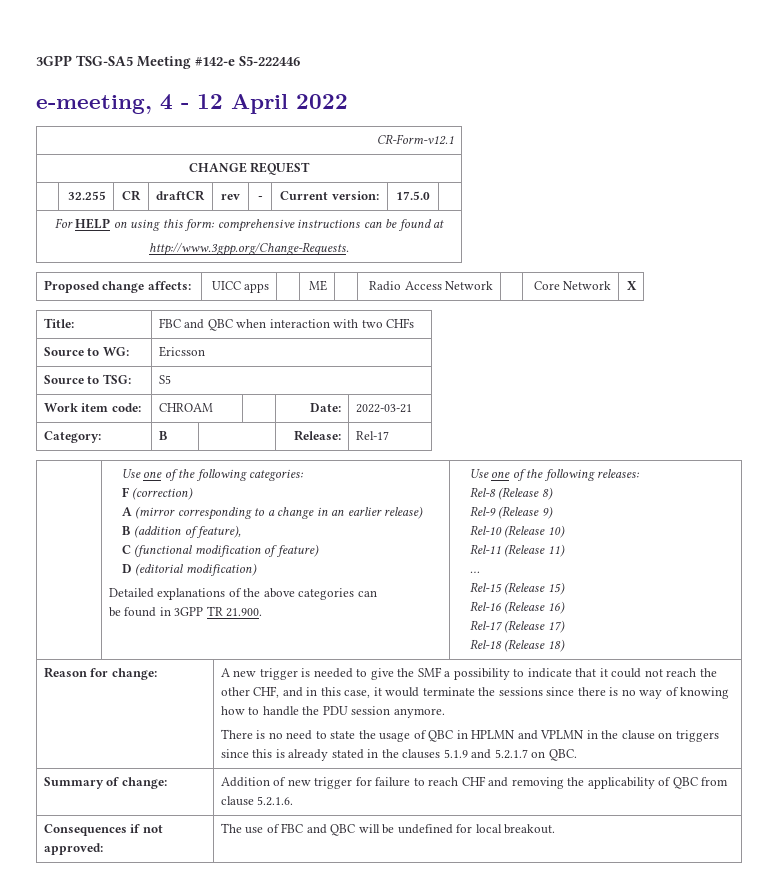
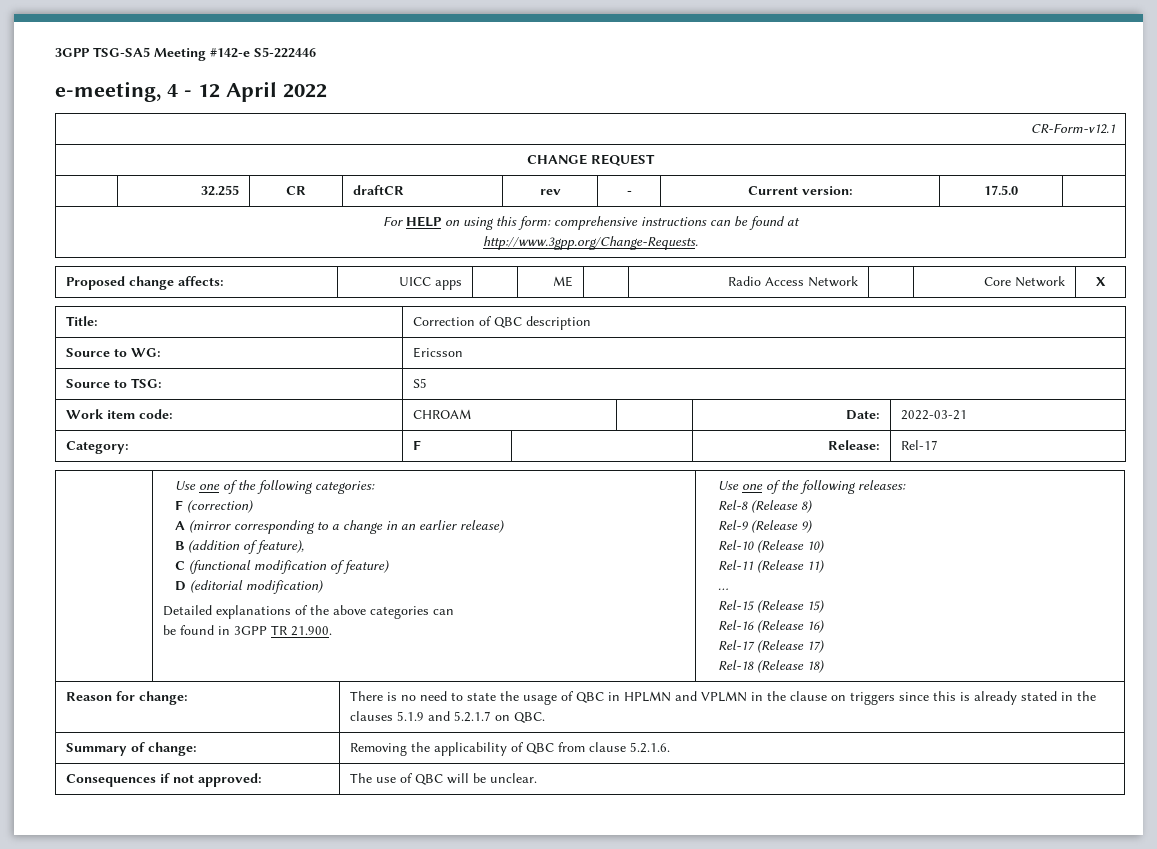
[158,318,415,331] FBC and QBC when interaction with two CHFs -> [413,316,592,330] Correction of QBC description
[158,431,168,440] B -> [413,440,422,450] F
[220,667,718,680] [220,686,730,699] [220,706,445,718] A new trigger is needed to give the SMF a possibility to indicate that it could not reach the other CHF, and in this case, it would terminate the sessions since there is no way of knowing how to handle the PDU session anymore. // -> (189, 698) none
[220,776,564,789] Addition of new trigger for failure to reach CHF and removing -> [350,743,408,756] Removing
[281,823,327,834] FBC and -> (414, 778) none
[397,824,556,834] undefined for local breakout. -> [490,773,538,783] unclear.

